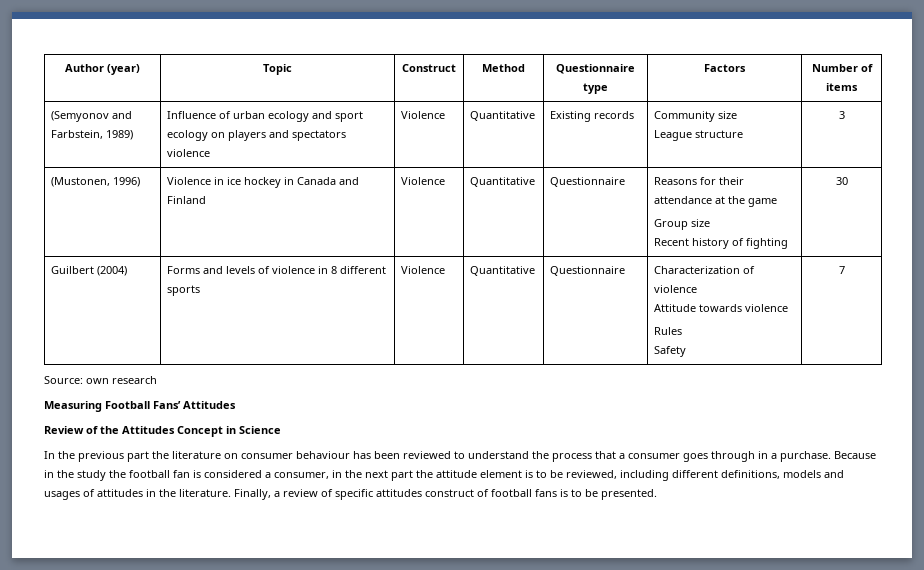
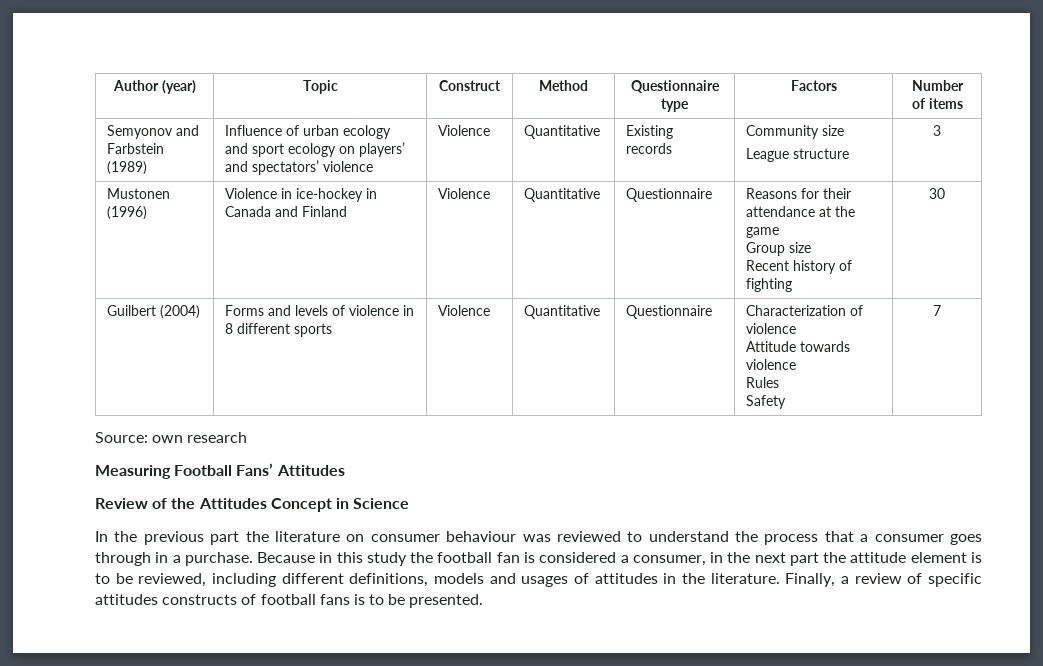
[50,111,132,122] [50,130,133,140] (Semyonov and Farbstein, 1989) -> [107,125,200,139] [107,143,165,154] [107,161,148,175] Semyonov and Farbstein (1989)
[227,130,346,141] players and spectators -> [359,142,406,157] [225,160,320,175] players’ and spectators’
[50,177,140,187] (Mustonen, 1996) -> [107,188,171,199] [107,206,148,220] Mustonen (1996)
[226,177,281,188] ice hockey -> [296,188,364,202] ice-hockey
[353,451,400,459] has been -> [522,534,551,542] was
[57,470,74,478] the -> [336,552,363,563] this
[425,489,474,497] construct -> [162,594,238,605] constructs

